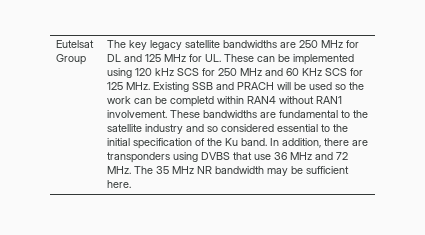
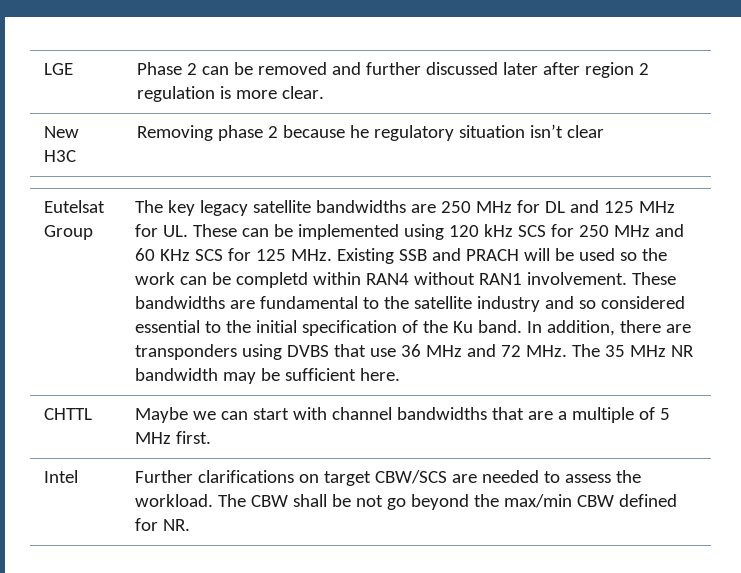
(56, 44) none -> [43,63,73,75] [136,62,649,78] [136,86,324,102] [43,126,79,138] [43,150,76,162] [136,124,604,141] LGE | Phase 2 can be removed and further discussed later after region 2 regulation is more clear. // New H3C | Removing phase 2 because he regulatory situation isn’t clear //
(132, 184) none -> [43,408,92,420] [134,407,670,423] [134,431,211,444] [43,470,78,483] [134,470,641,486] [134,494,677,510] [134,518,190,531] // CHTTL | Maybe we can start with channel bandwidths that are a multiple of 5 MHz first. // Intel | Further clarifications on target CBW/SCS are needed to assess the workload. The CBW shall be not go beyond the max/min CBW defined for NR.

